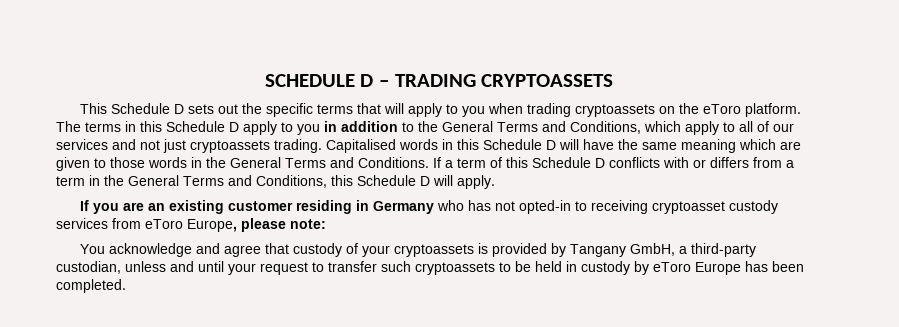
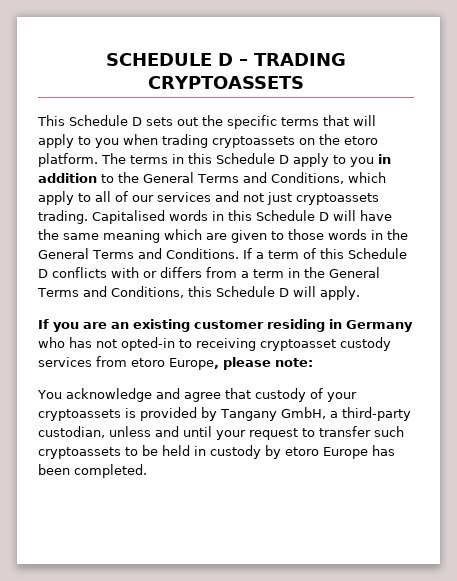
[702,104,741,114] eToro -> [344,136,378,145] etoro
[145,219,183,229] eToro -> [131,358,165,367] etoro
[653,262,691,272] eToro -> [285,447,319,456] etoro

